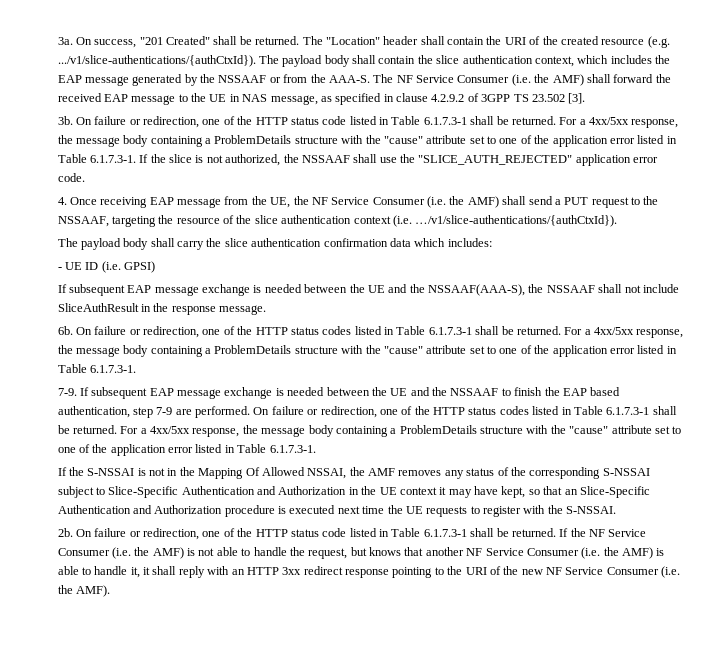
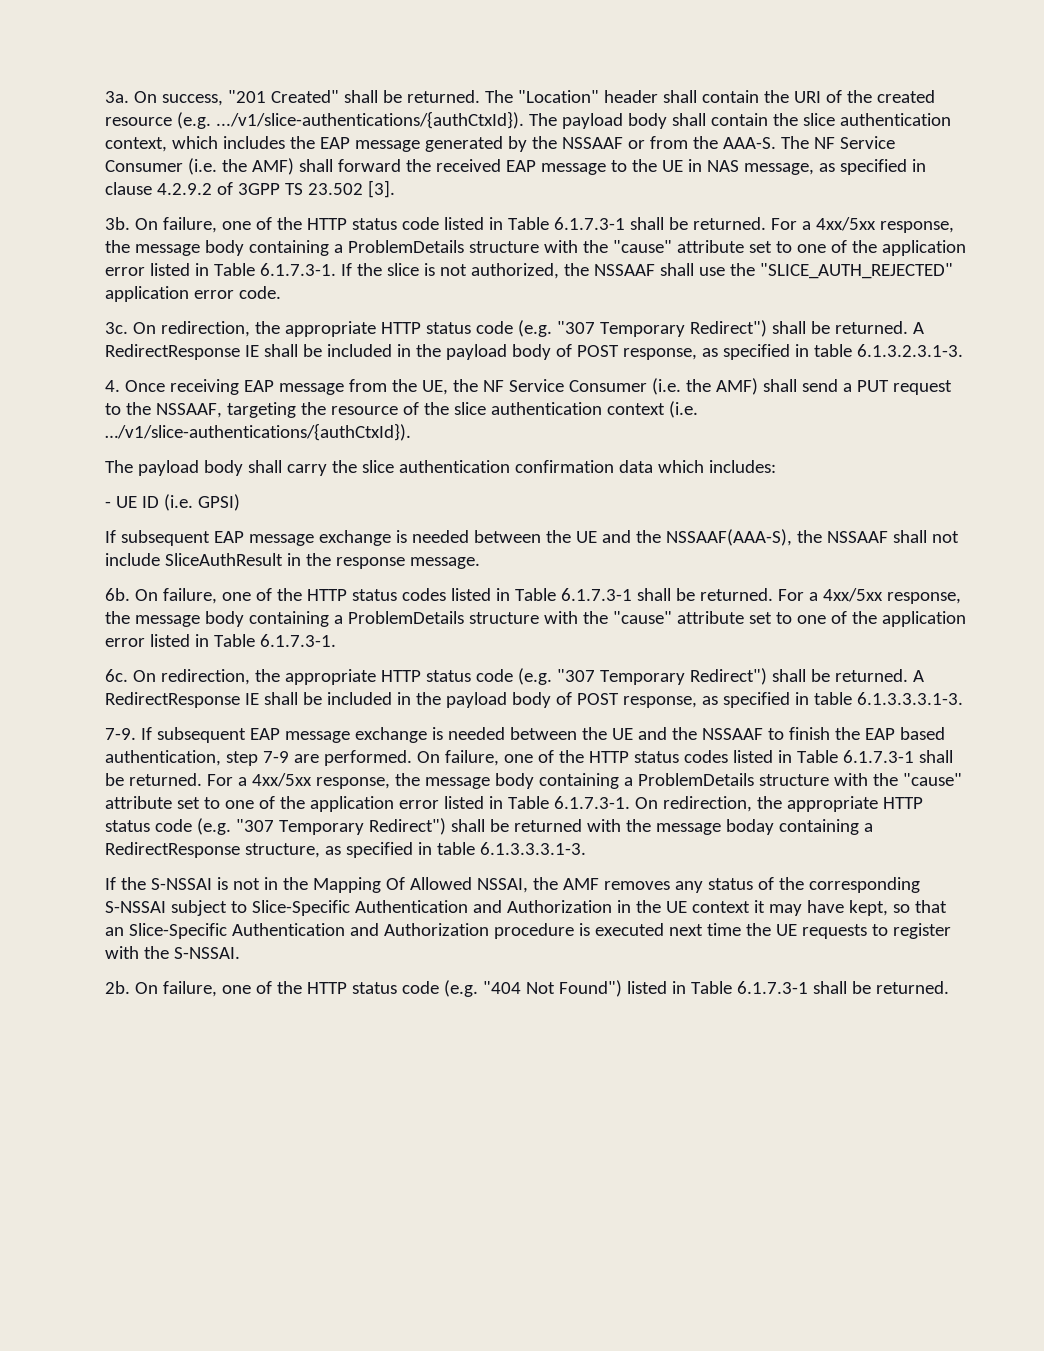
[94,116,200,128] failure or redirection, -> [162,217,217,233] failure,
(85, 177) none -> [104,320,924,337] [104,344,963,360] // 3c. On redirection, the appropriate HTTP status code (e.g. "307 Temporary Redirect") shall be returned. A RedirectResponse IE shall be included in the payload body of POST response, as specified in table 6.1.3.2.3.1-3.
[94,326,200,338] failure or redirection, -> [162,588,217,604] failure,
(136, 369) none -> [104,668,924,685] [104,692,963,708] // 6c. On redirection, the appropriate HTTP status code (e.g. "307 Temporary Redirect") shall be returned. A RedirectResponse IE shall be included in the payload body of POST response, as specified in table 6.1.3.3.3.1-3.
[271,406,377,418] failure or redirection, -> [444,750,499,766] failure,
(316, 449) none -> [634,796,923,812] [104,818,873,835] [104,842,586,858] On redirection, the appropriate HTTP status code (e.g. "307 Temporary Redirect") shall be returned with the message boday containing a RedirectResponse structure, as specified in table 6.1.3.3.3.1-3.
[94,528,647,540] [57,547,665,559] [57,566,681,578] [57,585,110,597] failure or redirection, one of the HTTP status code listed in Table 6.1.7.3-1 shall be returned. If the NF Service Consumer (i.e. the AMF) is not able to handle the request, but knows that another NF Service Consumer (i.e. the AMF) is able to handle it, it shall reply with an HTTP 3xx redirect response pointing to the URI of the new NF Service Consumer (i.e. the AMF). -> [162,980,949,997] failure, one of the HTTP status code (e.g. "404 Not Found") listed in Table 6.1.7.3-1 shall be returned.

